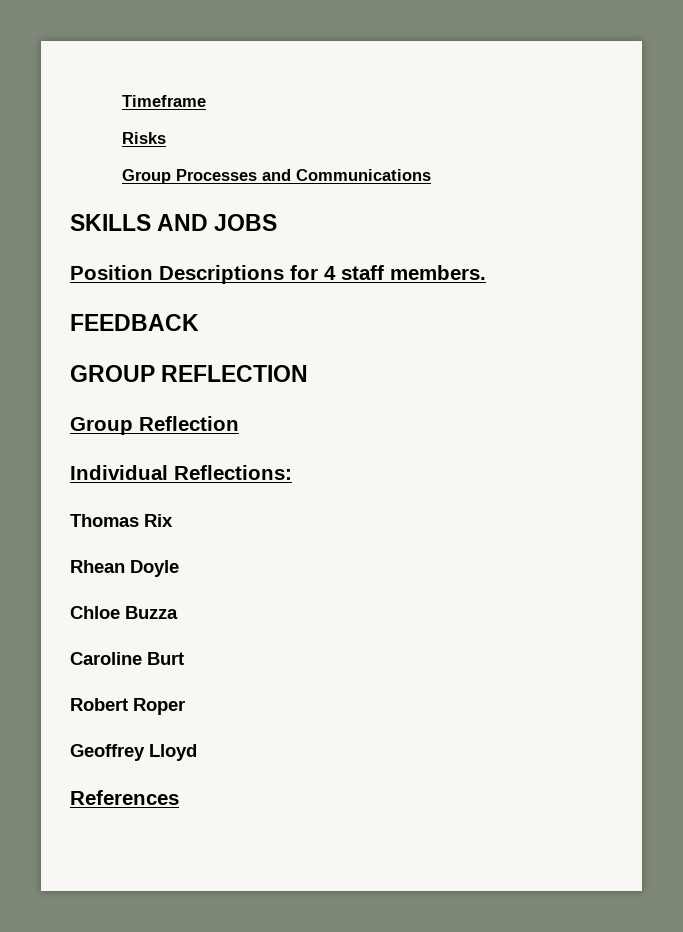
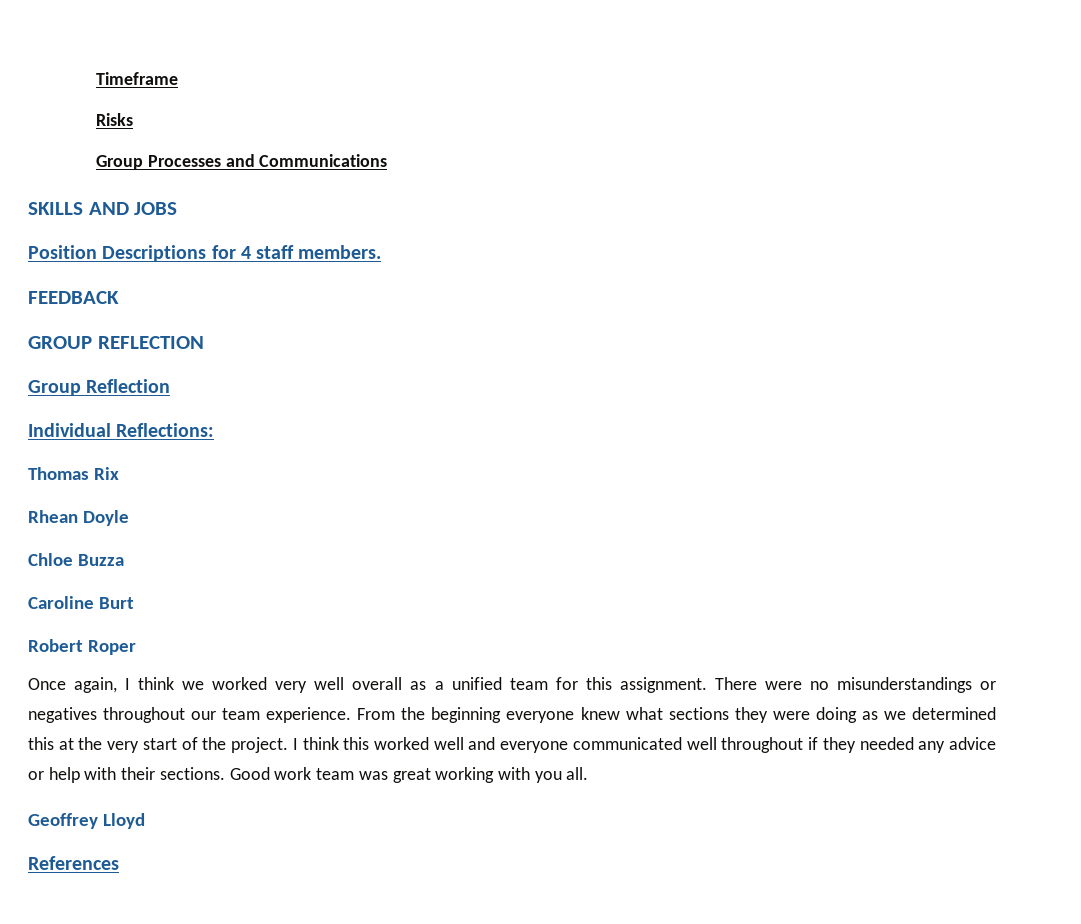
(185, 706) none -> [28,677,996,693] [28,707,997,723] [28,737,997,753] [28,767,589,783] // Once again, I think we worked very well overall as a unified team for this assignment. There were no misunderstandings or negatives throughout our team experience. From the beginning everyone knew what sections they were doing as we determined this at the very start of the project. I think this worked well and everyone communicated well throughout if they needed any advice or help with their sections. Good work team was great working with you all.

